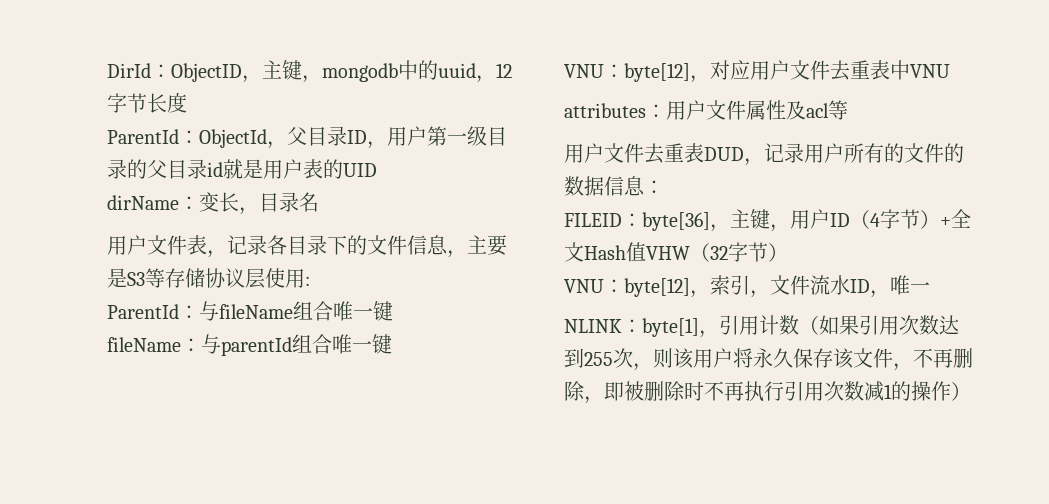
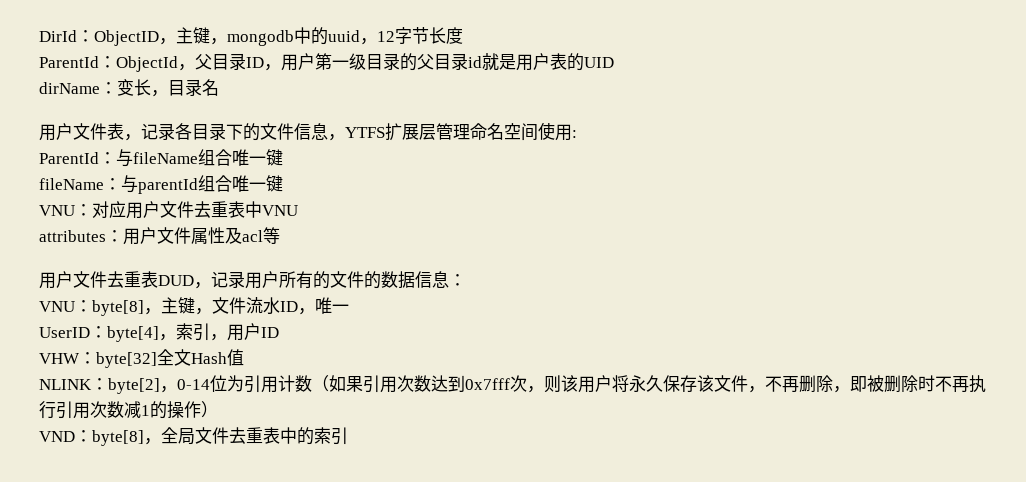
[467,235,507,256] [107,268,265,289] 主要是S3等存储协议层 -> [345,123,538,141] YTFS扩展层管理命名空间
[624,63,710,83] byte[12]， -> (92, 210) none
[564,209,971,232] [564,242,788,262] [564,275,750,298] FILEID：byte[36]，主键，用户ID（4字节）+全文Hash值VHW（32字节） // VNU：byte[12]，索引 -> [39,297,195,316] VNU：byte[8]，主键
[564,318,719,338] NLINK：byte[1]， -> [39,323,279,342] [39,349,244,368] [39,375,244,394] UserID：byte[4]，索引，用户ID // VHW：byte[32]全文Hash值 // NLINK：byte[2]，0-14位为
[584,352,613,366] 255 -> [465,378,510,390] 0x7fff
(971, 391) none -> [39,427,348,446] // VND：byte[8]，全局文件去重表中的索引

